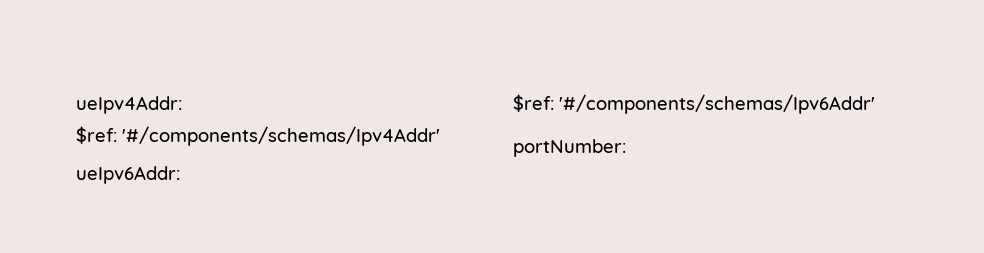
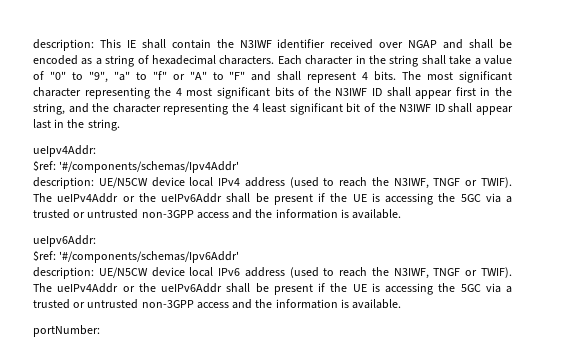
[76,96,182,114] [76,126,440,146] [76,166,180,184] [513,94,875,114] ueIpv4Addr: // $ref: '#/components/schemas/Ipv4Addr' // ueIpv6Addr: // $ref: '#/components/schemas/Ipv6Addr' -> [33,39,512,51] [33,55,512,67] [33,71,512,83] [33,87,513,99] [33,103,514,115] [33,119,120,131] [33,145,96,157] [33,161,240,173] [33,177,512,189] [33,193,512,205] [33,209,402,219] [33,235,96,247] [33,251,240,263] [33,267,512,279] [33,283,512,295] [33,299,402,309] description: This IE shall contain the N3IWF identifier received over NGAP and shall be encoded as a string of hexadecimal characters. Each character in the string shall take a value of "0" to "9", "a" to "f" or "A" to "F" and shall represent 4 bits. The most significant character representing the 4 most significant bits of the N3IWF ID shall appear first in the string, and the character representing the 4 least significant bit of the N3IWF ID shall appear last in the string. // ueIpv4Addr: // $ref: '#/components/schemas/Ipv4Addr' // description: UE/N5CW device local IPv4 address (used to reach the N3IWF, TNGF or TWIF). The ueIPv4Addr or the ueIPv6Addr shall be present if the UE is accessing the 5GC via a trusted or untrusted non-3GPP access and the information is available. // ueIpv6Addr: // $ref: '#/components/schemas/Ipv6Addr' // description: UE/N5CW device local IPv6 address (used to reach the N3IWF, TNGF or TWIF). The ueIPv4Addr or the ueIPv6Addr shall be present if the UE is accessing the 5GC via a trusted or untrusted non-3GPP access and the information is available.

